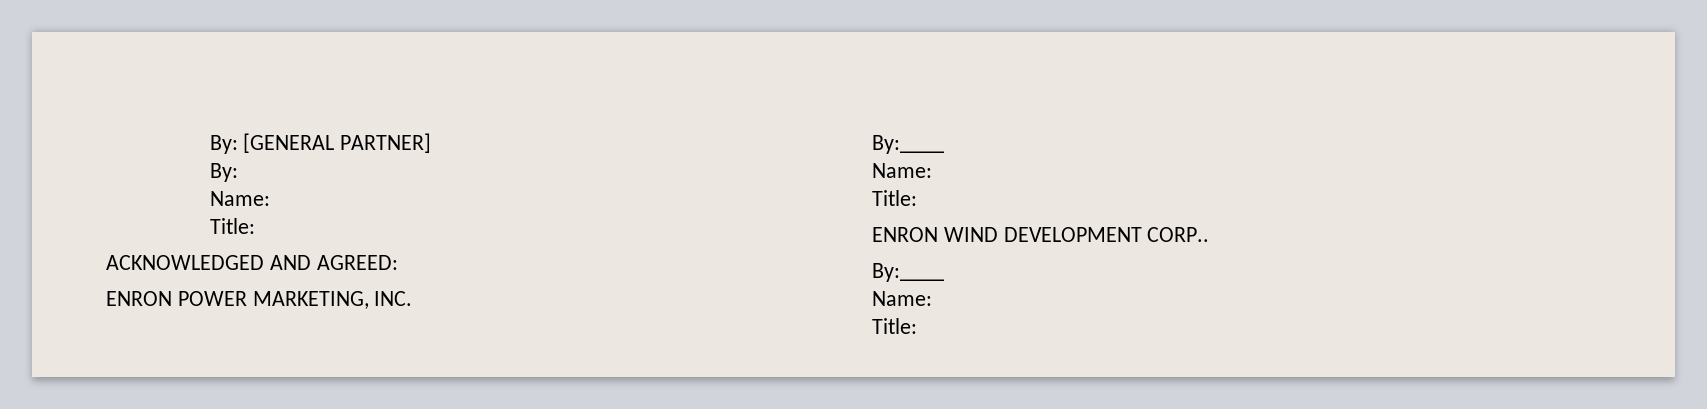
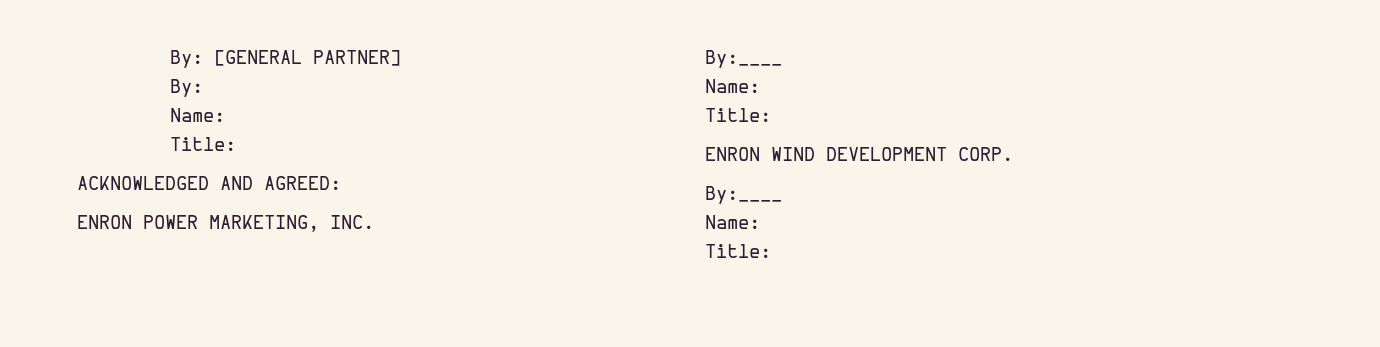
[1147,227,1210,242] CORP.. -> [958,147,1013,161] CORP.

